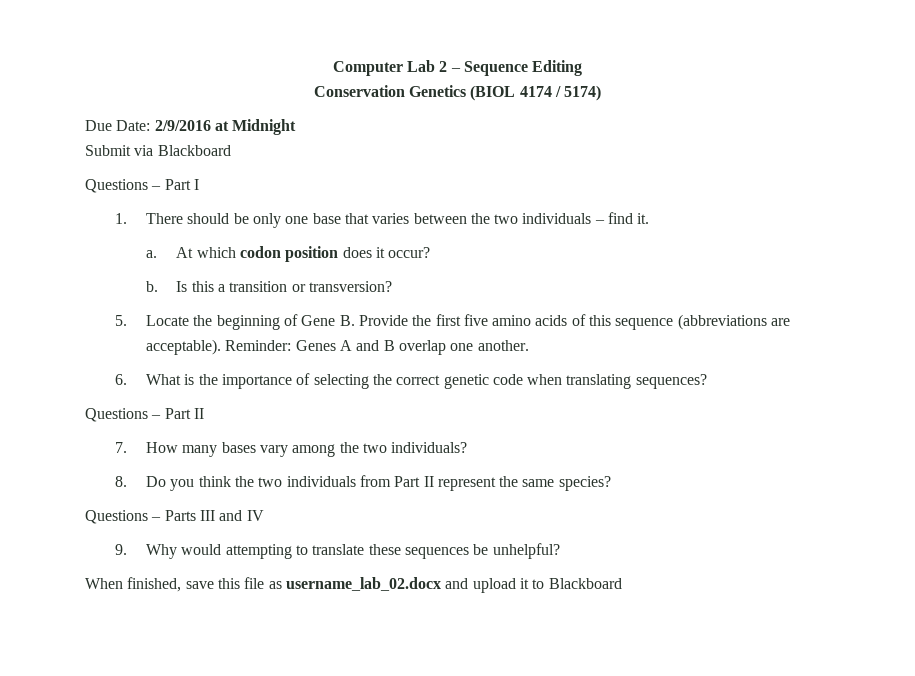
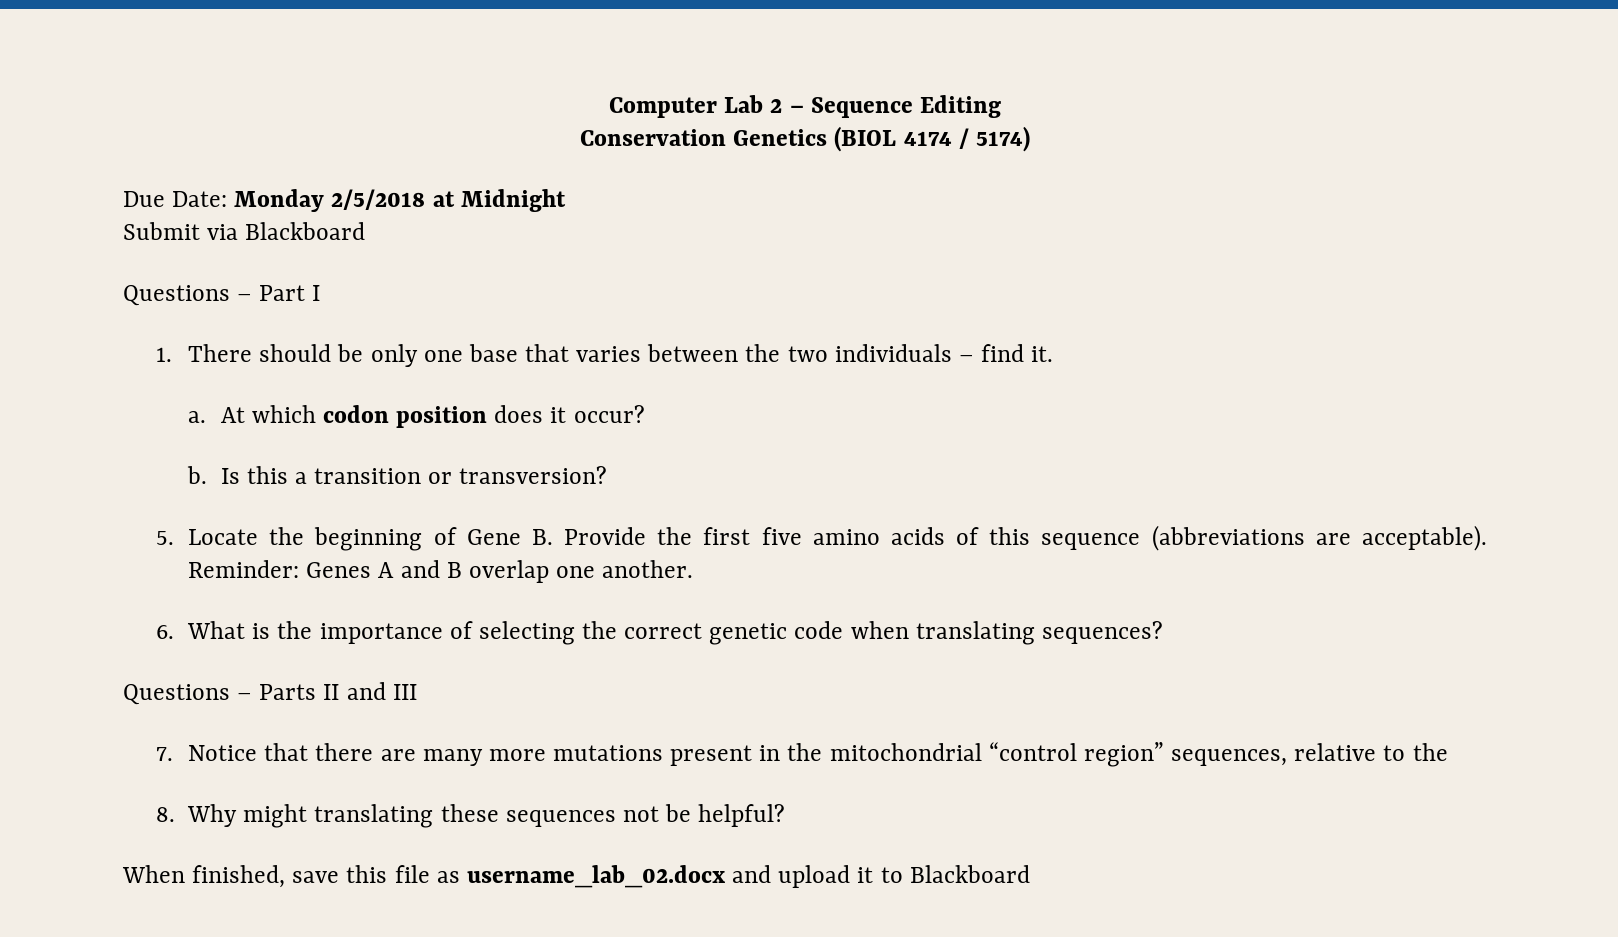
[154,120,211,131] 2/9/2016 -> [234,189,426,212] Monday 2/5/2018
[164,408,204,419] Part II -> [259,682,417,700] Parts II and III
[145,442,468,457] [115,475,611,491] [85,510,264,524] [115,543,560,559] How many bases vary among the two individuals? // 8. Do you think the two individuals from Part II represent the same species? // Questions – Parts III and IV // 9. Why would attempting to translate these sequences be unhelpful? -> [188,742,1448,767] [155,804,786,828] Notice that there are many more mutations present in the mitochondrial “control region” sequences, relative to the // 8. Why might translating these sequences not be helpful?

